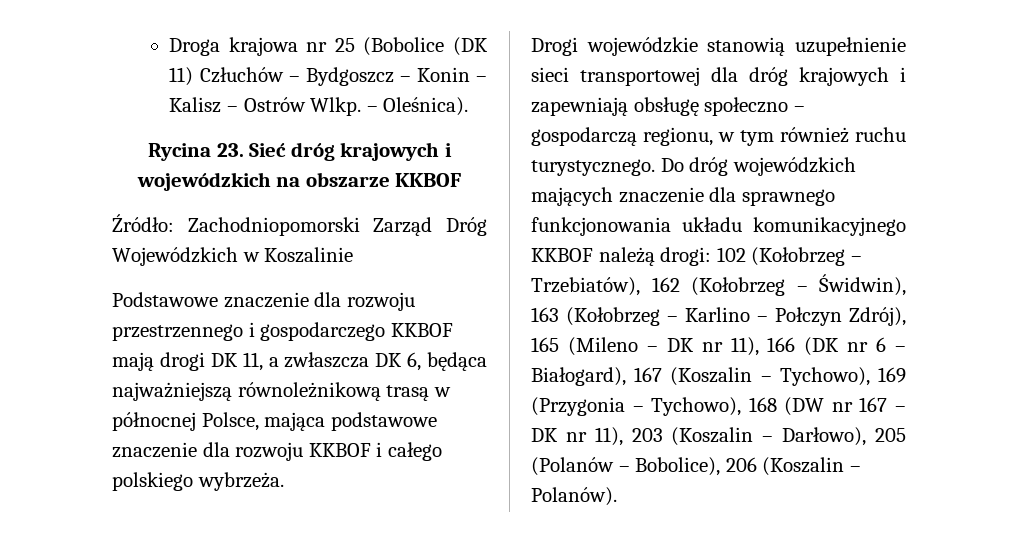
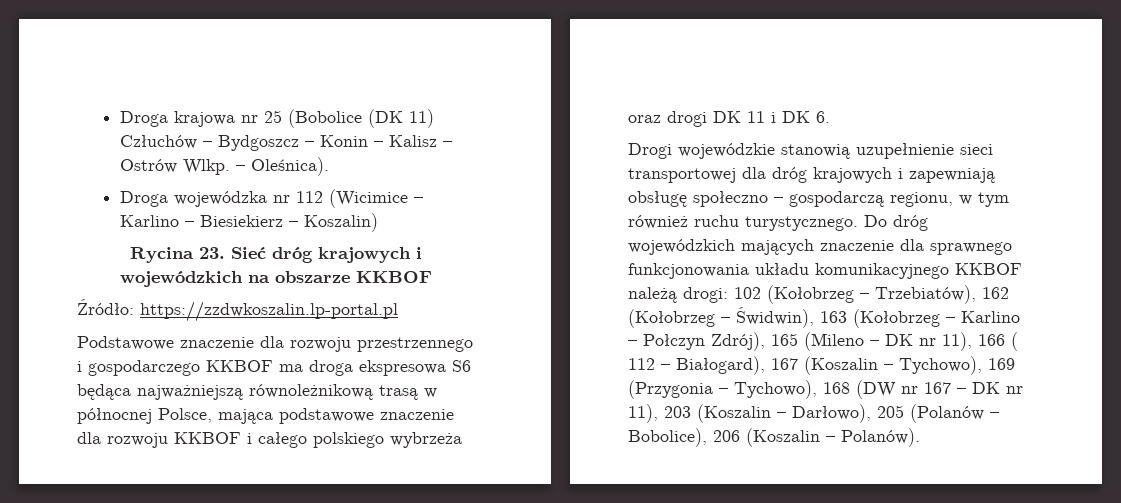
(469, 106) none -> [119,189,423,208] [119,213,378,232] // Droga wojewódzka nr 112 (Wicimice – Karlino – Biesiekierz – Koszalin)
[187,217,487,236] [112,247,354,266] Zachodniopomorski Zarząd Dróg Wojewódzkich w Koszalinie -> [140,301,398,322] https://zzdwkoszalin.lp-portal.pl
[112,352,422,371] mają drogi DK 11, a zwłaszcza DK 6, -> [279,360,471,376] ma droga ekspresowa S6
[197,472,284,491] wybrzeża. -> [390,432,462,448] [628,111,830,127] wybrzeża oraz drogi DK 11 i DK 6.
[804,337,887,356] (DK nr 6 -> [1011,332,1018,351] [628,358,655,370] ( 112

